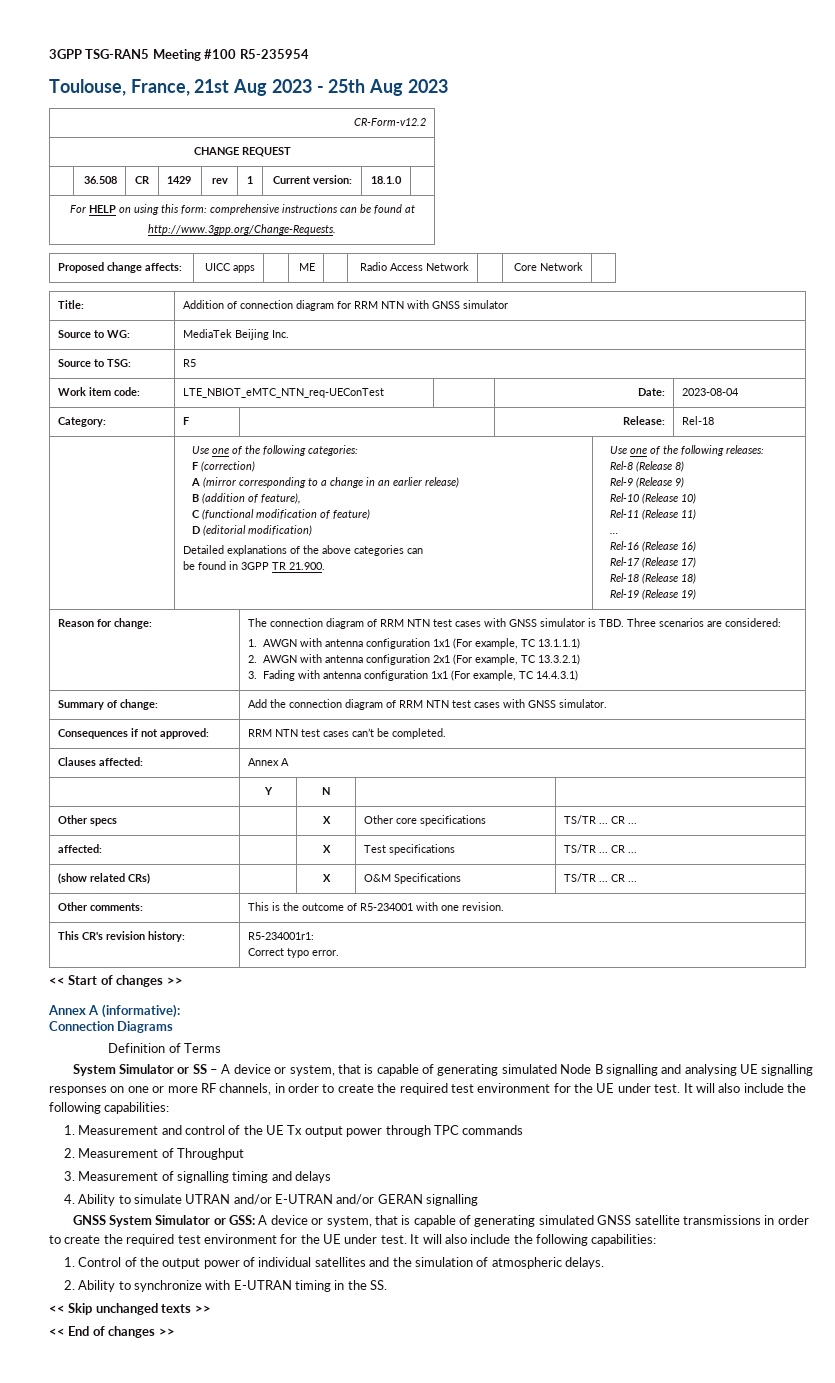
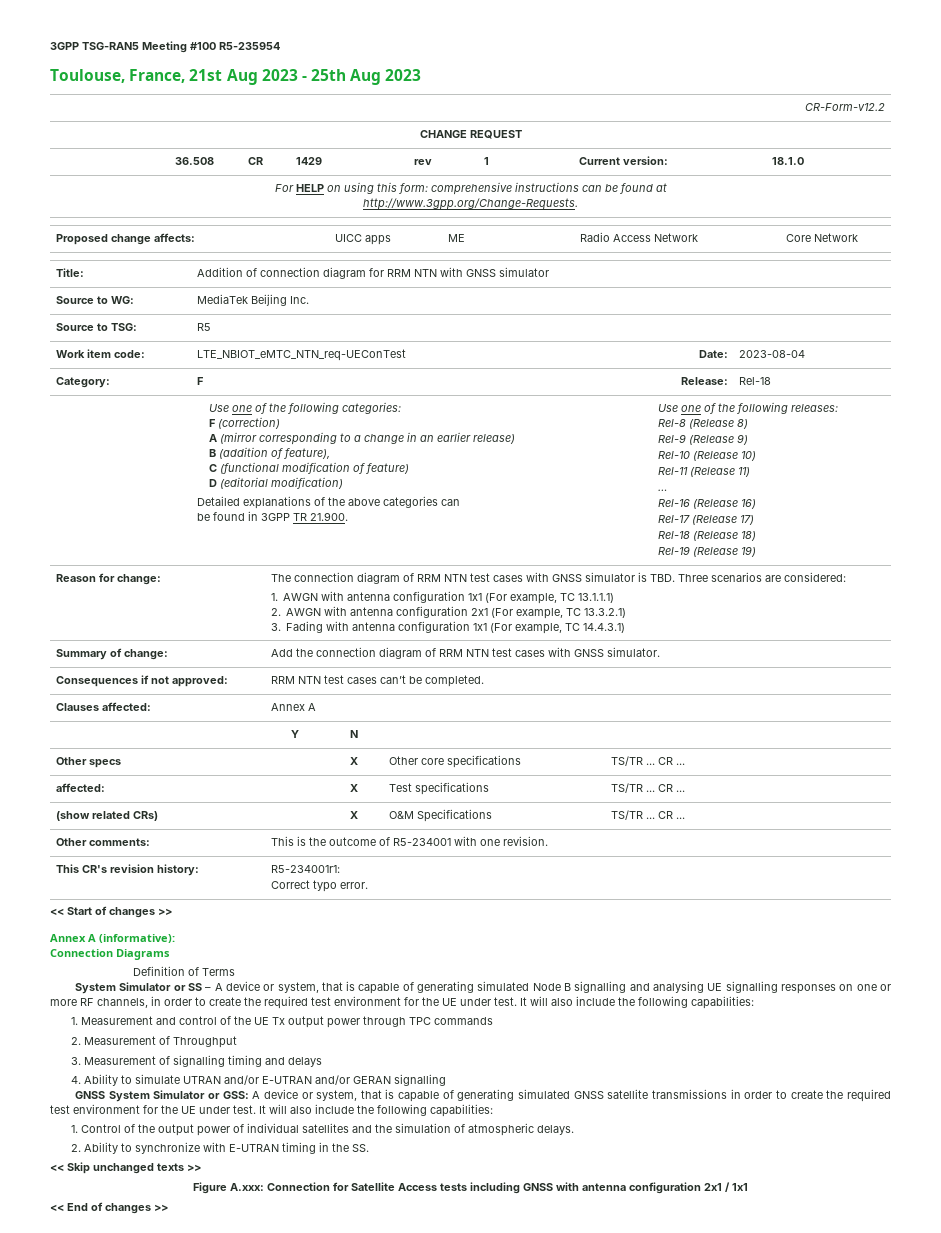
(211, 1309) none -> [193,1182,748,1194] // Figure A.xxx: Connection for Satellite Access tests including GNSS with antenna configuration 2x1 / 1x1

